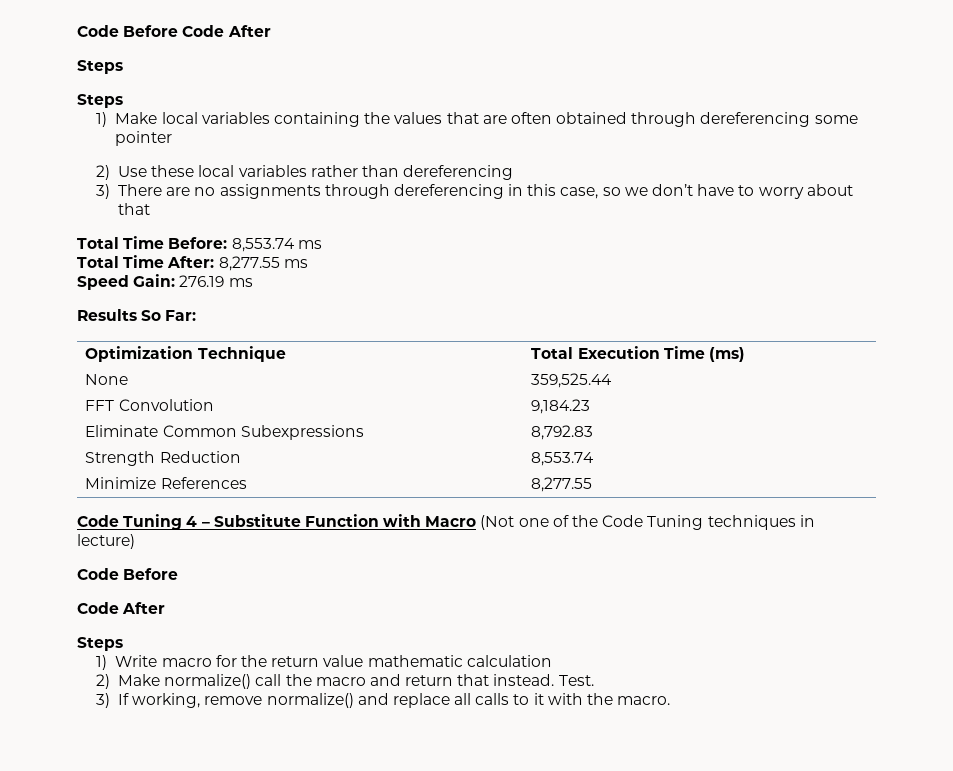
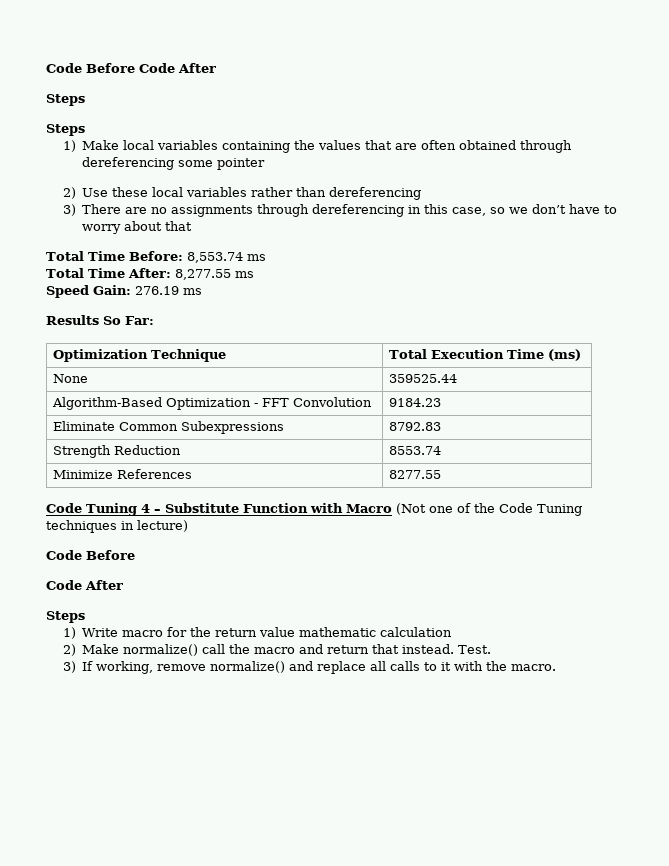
[531,373,613,388] 359,525.44 // -> [389,374,458,383] [52,397,259,410] 359525.44 // Algorithm-Based Optimization -
[531,399,591,414] 9,184.23 -> [389,398,442,407] 9184.23
[531,425,594,440] 8,792.83 -> [389,422,442,431] 8792.83
[531,452,595,466] 8,553.74 -> [389,446,442,455] 8553.74
[531,477,593,492] 8,277.55 -> [389,470,442,479] 8277.55

